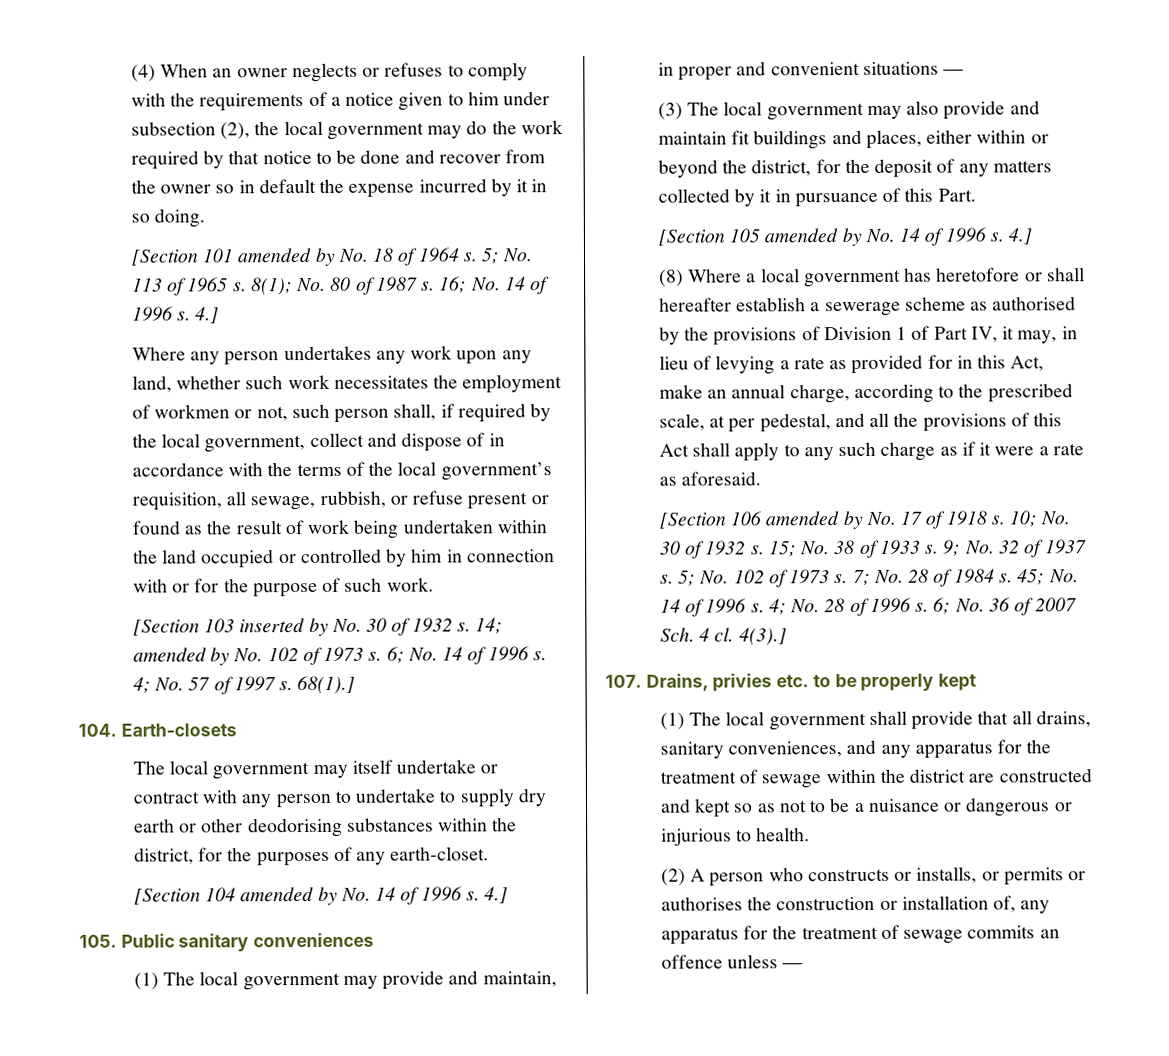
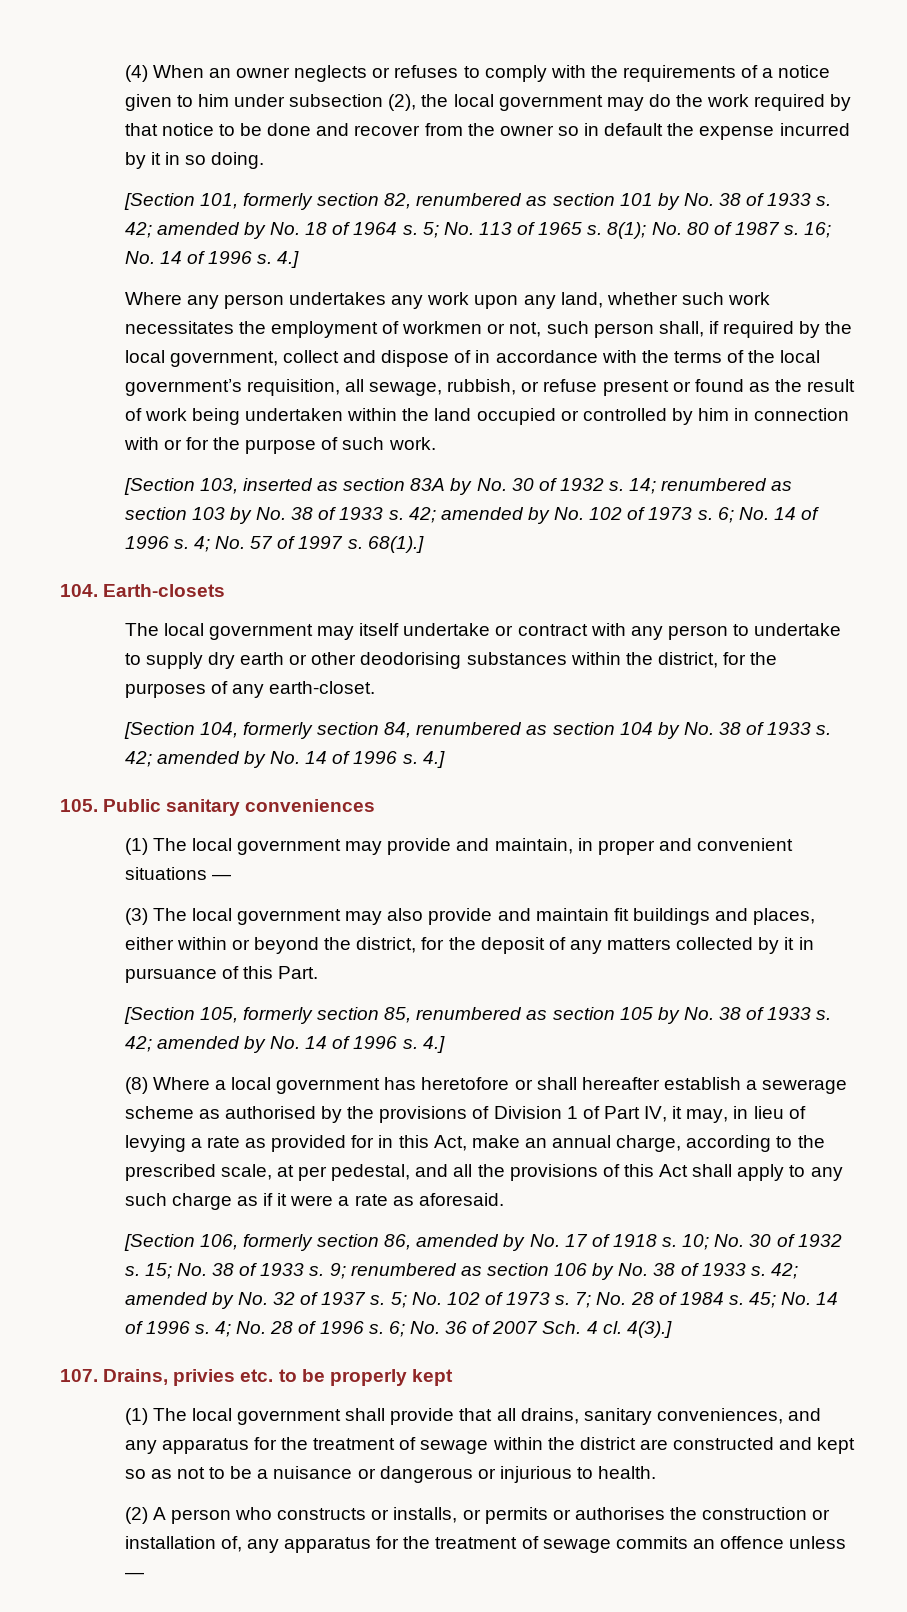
[202,248,235,263] 101 -> [199,193,832,210] [124,222,152,238] 101, formerly section 82, renumbered as section 101 by No. 38 of 1933 s. 42;
[204,618,306,633] 103 inserted -> [199,478,446,494] 103, inserted as section 83A
(504, 626) none -> [661,478,793,491] [124,507,436,524] renumbered as section 103 by No. 38 of 1933 s. 42;
[205,887,237,902] 104 -> [199,722,832,739] [124,751,152,767] 104, formerly section 84, renumbered as section 104 by No. 38 of 1933 s. 42;
[729,228,761,243] 105 -> [199,1007,832,1024] [124,1036,152,1052] 105, formerly section 85, renumbered as section 105 by No. 38 of 1933 s. 42;
[730,511,763,526] 106 -> [199,1234,412,1251] 106, formerly section 86,
(962, 548) none -> [350,1263,798,1280] [124,1292,234,1309] renumbered as section 106 by No. 38 of 1933 s. 42; amended by

